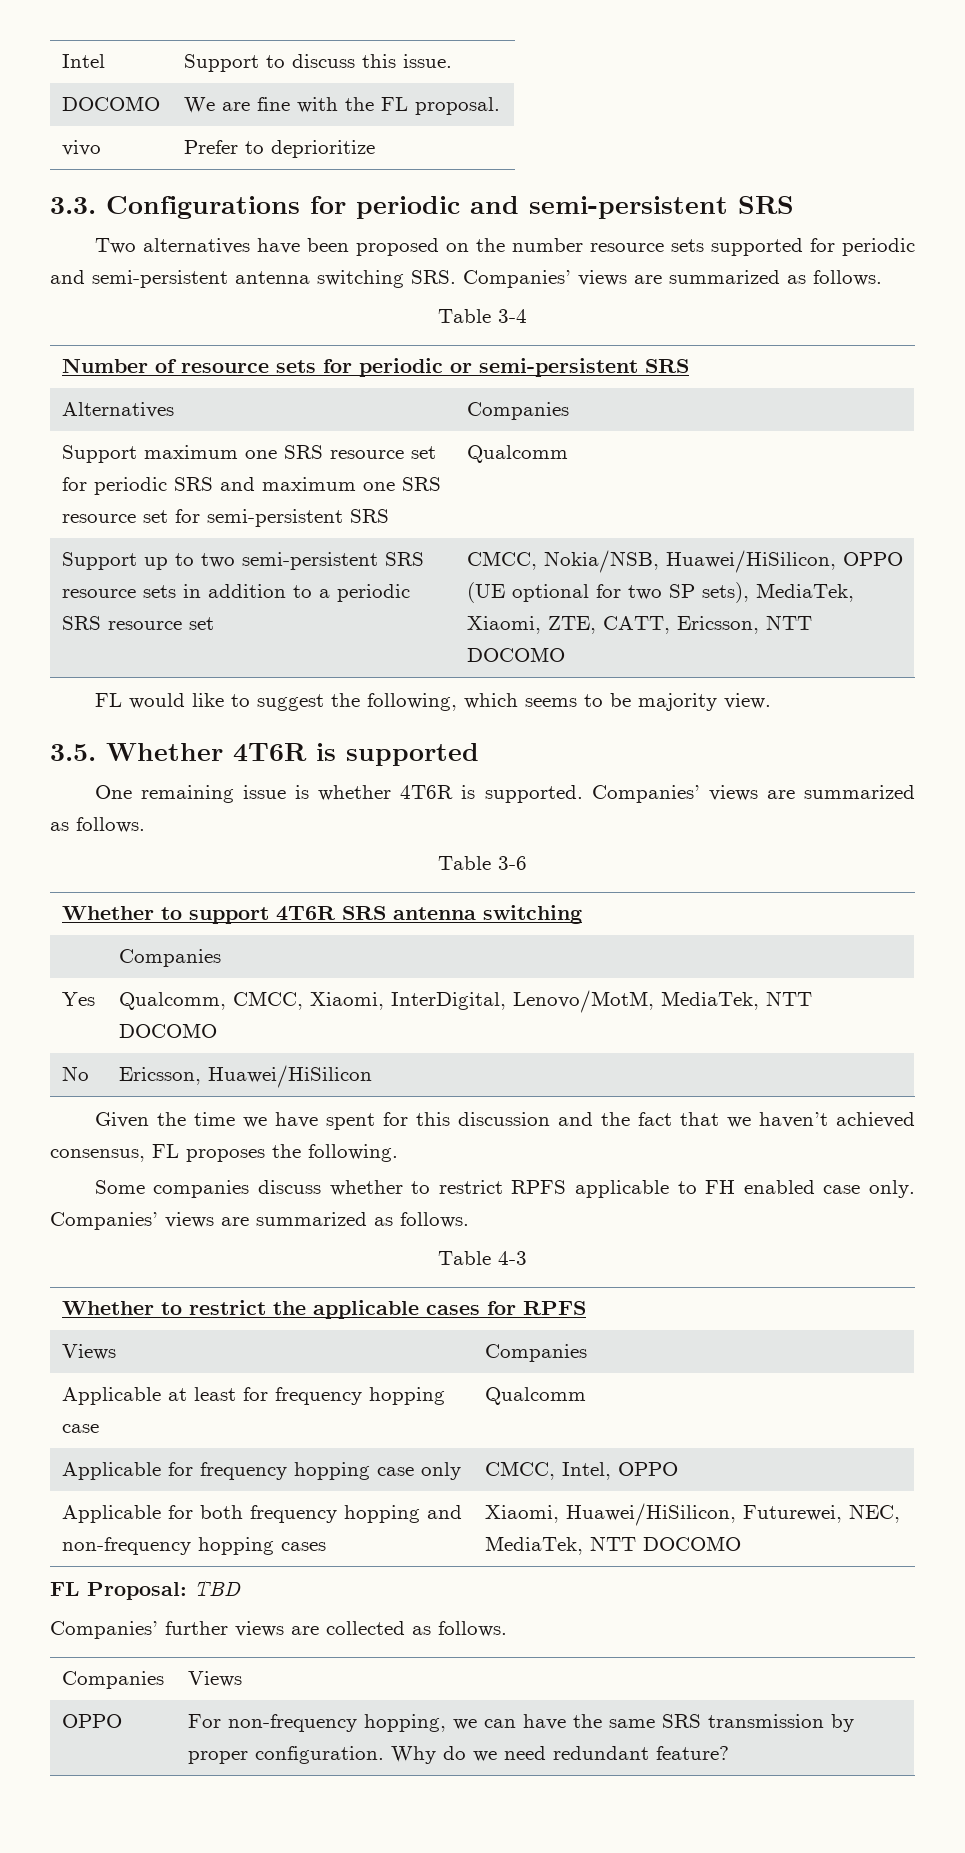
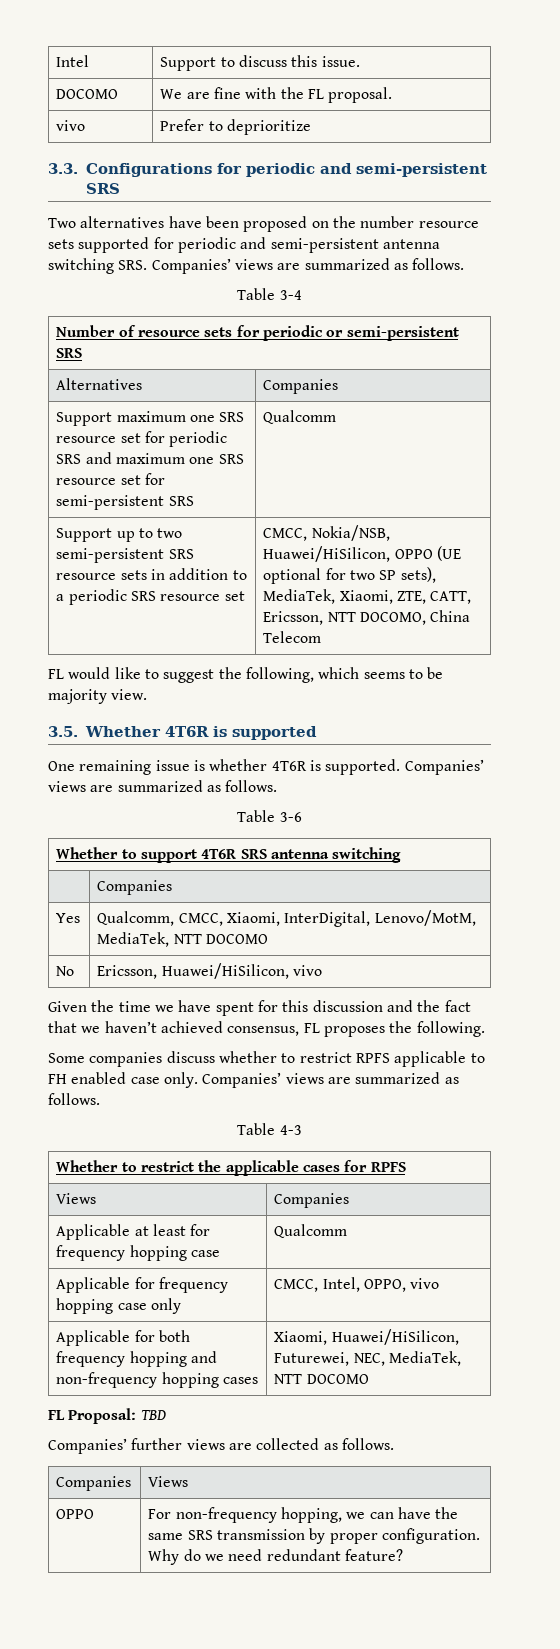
[466,647,565,662] DOCOMO -> [359,610,471,625] [263,631,322,643] DOCOMO, China Telecom
[207,1065,372,1088] Huawei/HiSilicon -> [161,963,322,979] Huawei/HiSilicon, vivo
[617,1462,678,1476] OPPO -> [363,1278,440,1292] OPPO, vivo

